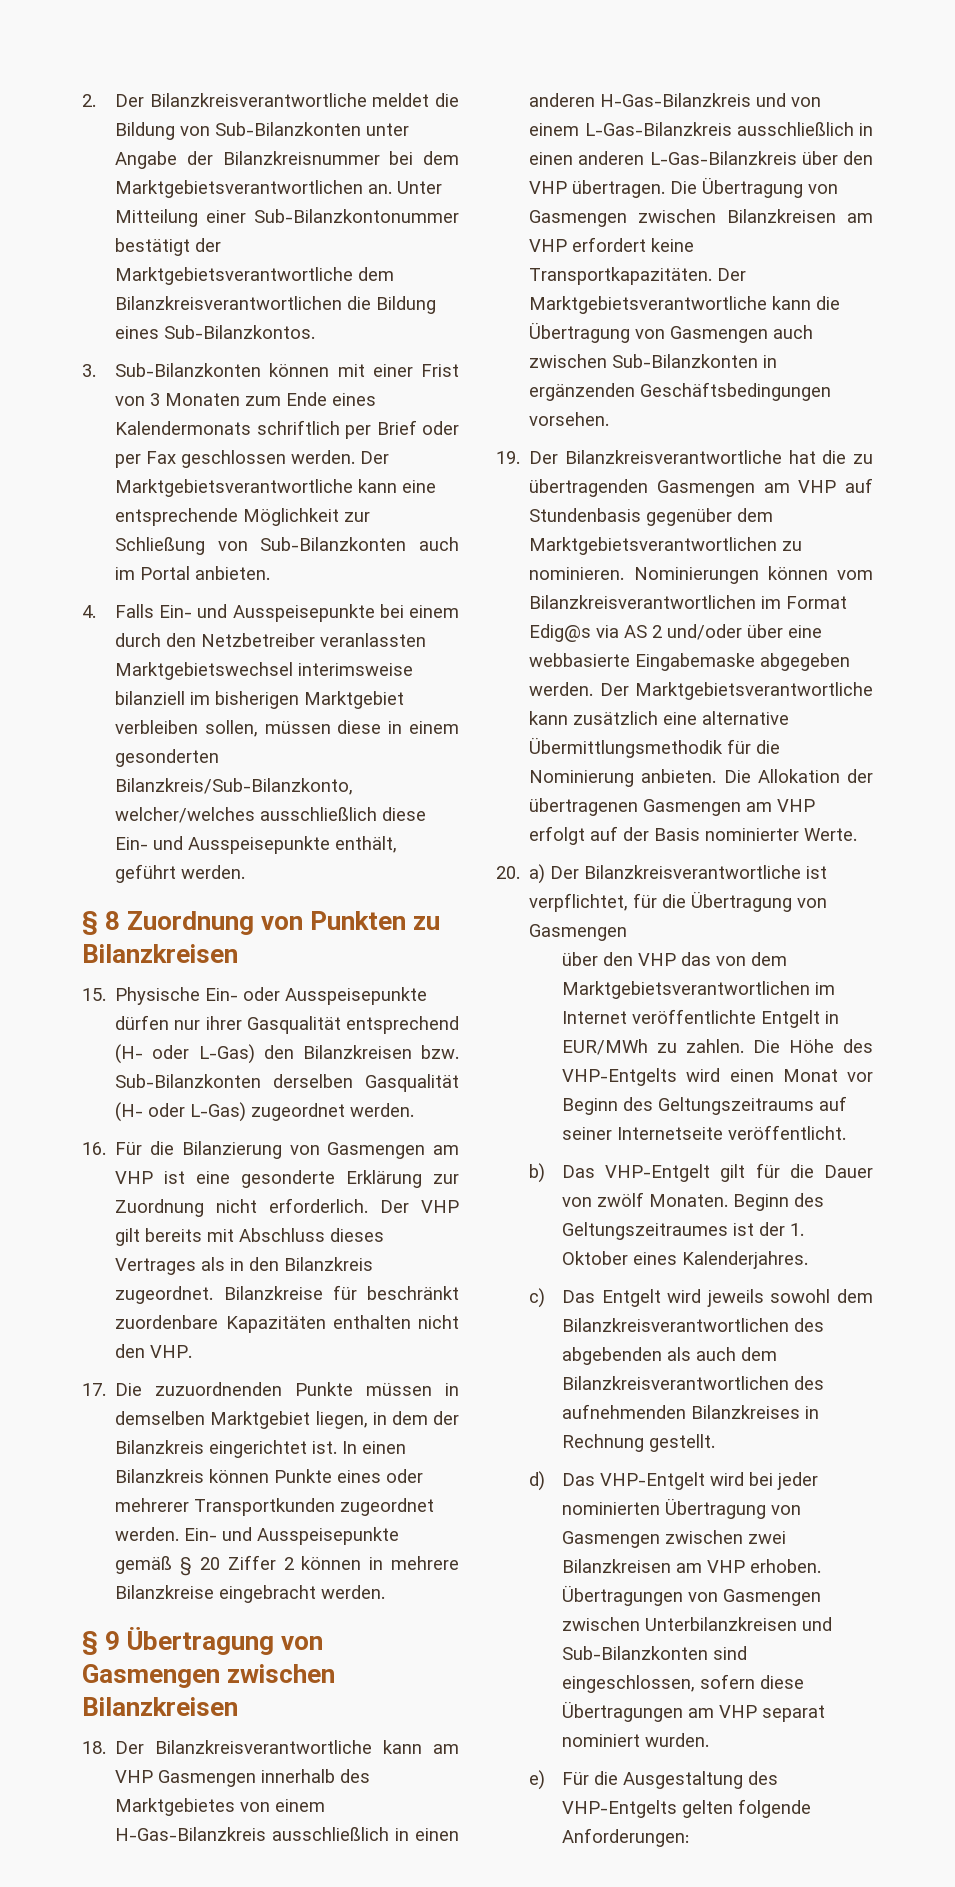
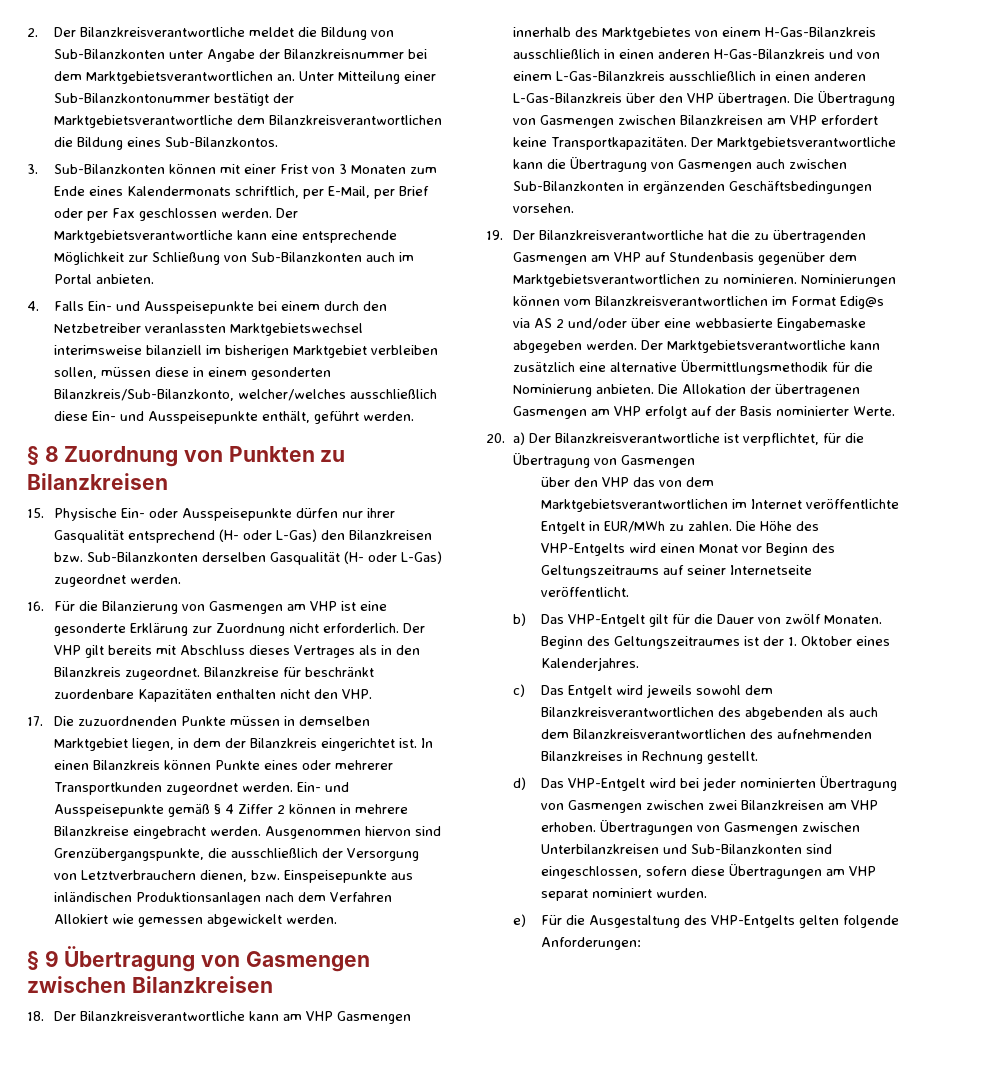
[256,420,340,435] schriftlich -> [235,186,371,199] schriftlich, per E-Mail,
[199,1557,220,1570] 20 -> [225,804,235,814] 4
(386, 1592) none -> [265,826,442,839] [54,848,420,861] [54,870,414,883] [54,892,393,905] [54,914,338,927] Ausgenommen hiervon sind Grenzübergangspunkte, die ausschließlich der Versorgung von Letztverbrauchern dienen, bzw. Einspeisepunkte aus inländischen Produktionsanlagen nach dem Verfahren Allokiert wie gemessen abgewickelt werden.

